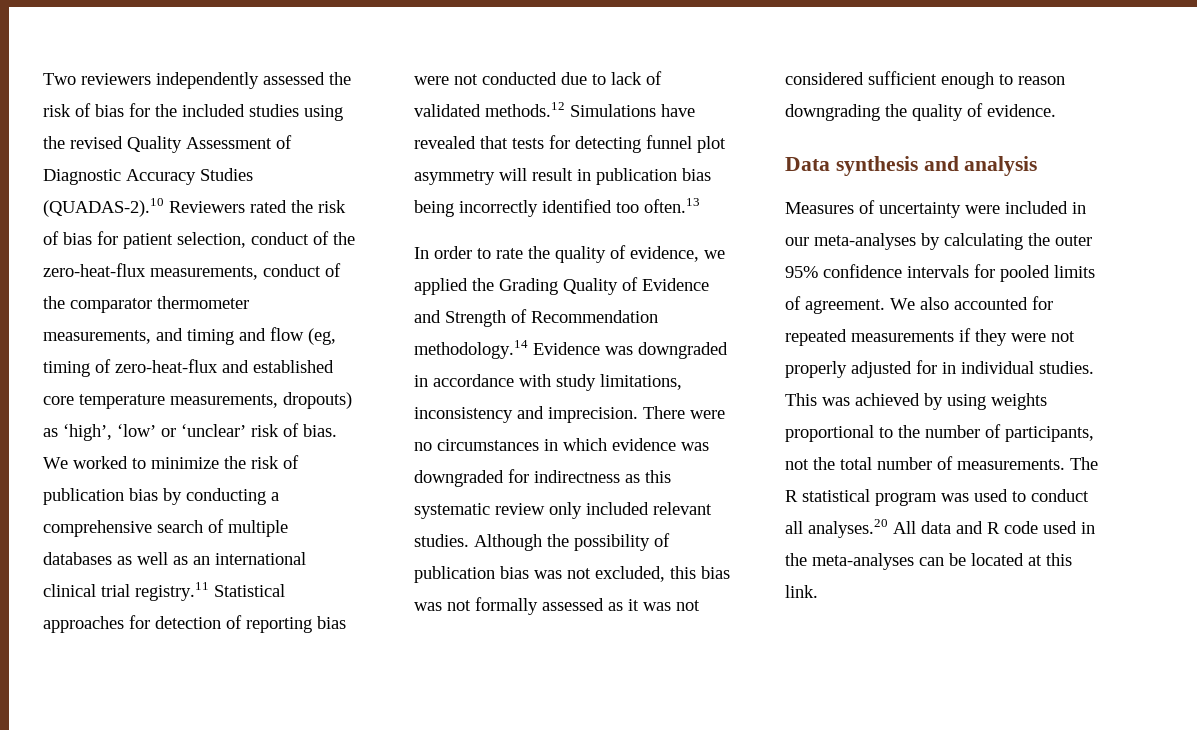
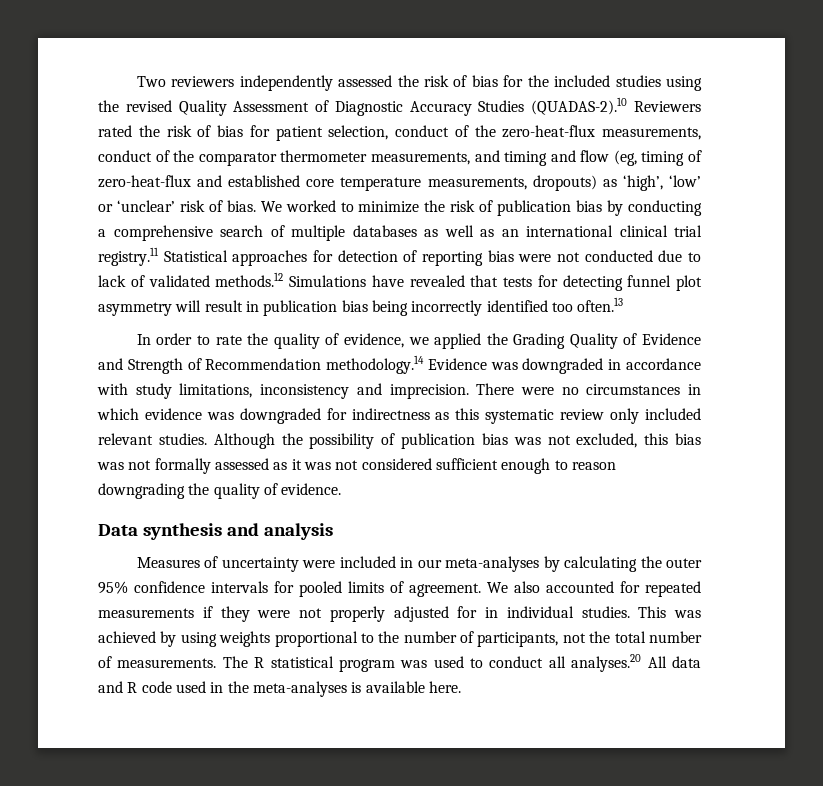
[919,553,1072,566] [785,585,818,598] can be located at this link. -> [351,681,461,693] is available here.

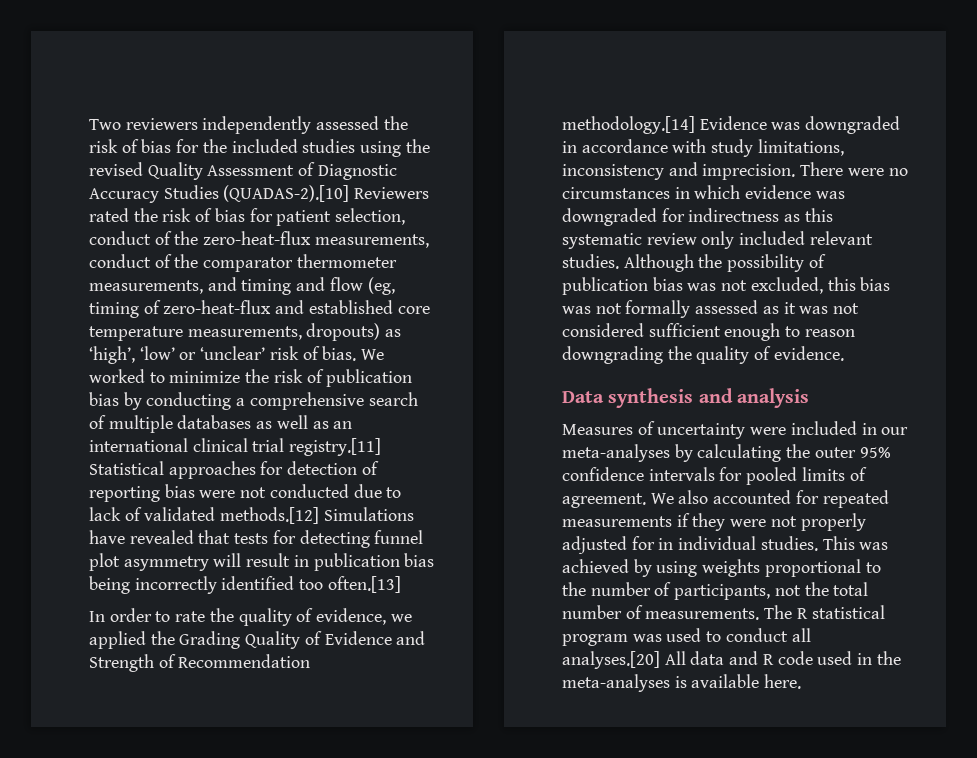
[531,97,628,115] (QUADAS-2).10 -> [223,185,350,202] (QUADAS-2).[10]
[98,247,159,266] registry.11 -> [289,438,382,456] registry.[11]
[215,272,284,287] methods.12 -> [220,507,320,524] methods.[12]
[577,297,624,312] often.13 -> [327,576,401,593] often.[13]
[326,355,425,374] methodology.14 -> [562,116,695,134] methodology.[14]
[571,654,642,672] analyses.20 -> [562,651,660,669] analyses.[20]

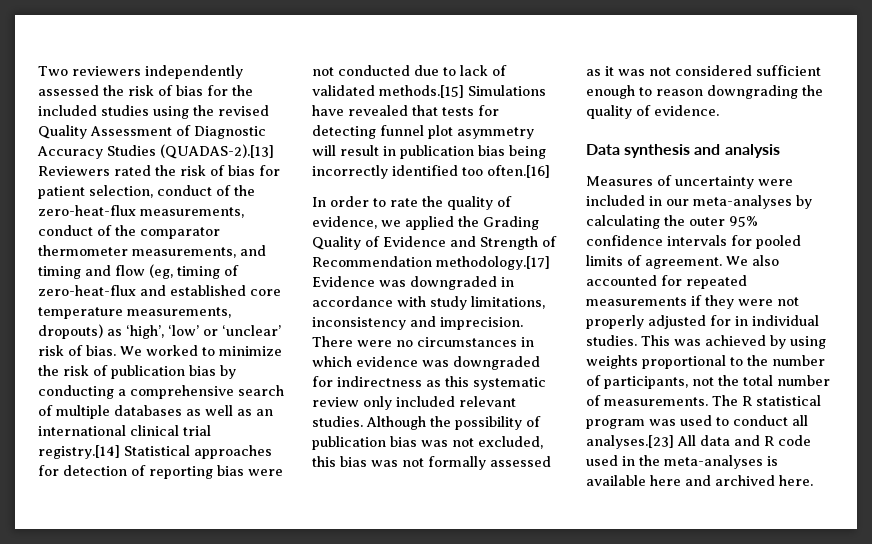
[223,185,350,202] (QUADAS-2).[10] -> [160,144,274,159] (QUADAS-2).[13]
[289,438,382,456] registry.[11] -> [38,445,120,459] registry.[14]
[220,507,320,524] methods.[12] -> [379,85,464,98] methods.[15]
[327,576,401,593] often.[13] -> [487,165,550,178] often.[16]
[562,116,695,134] methodology.[14] -> [436,256,550,270] methodology.[17]
[562,651,660,669] analyses.[20] -> [586,435,674,449] analyses.[23]
(760, 681) none -> [650,475,775,486] here and archived

